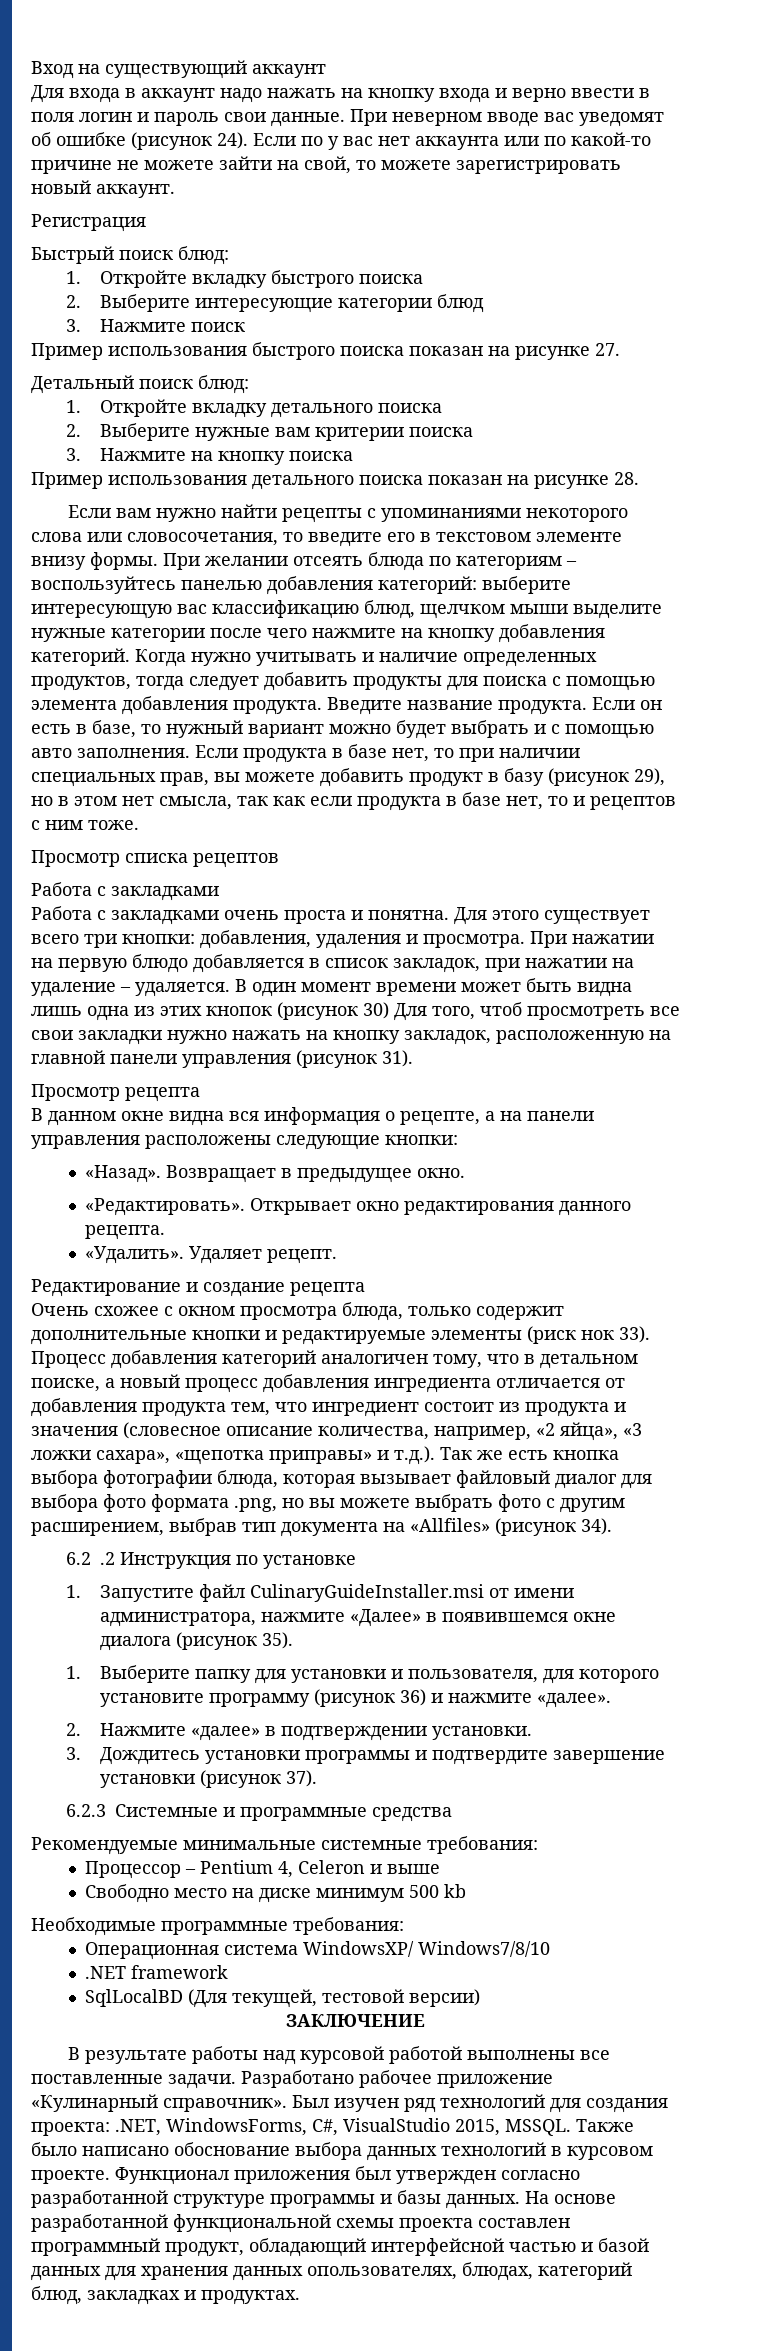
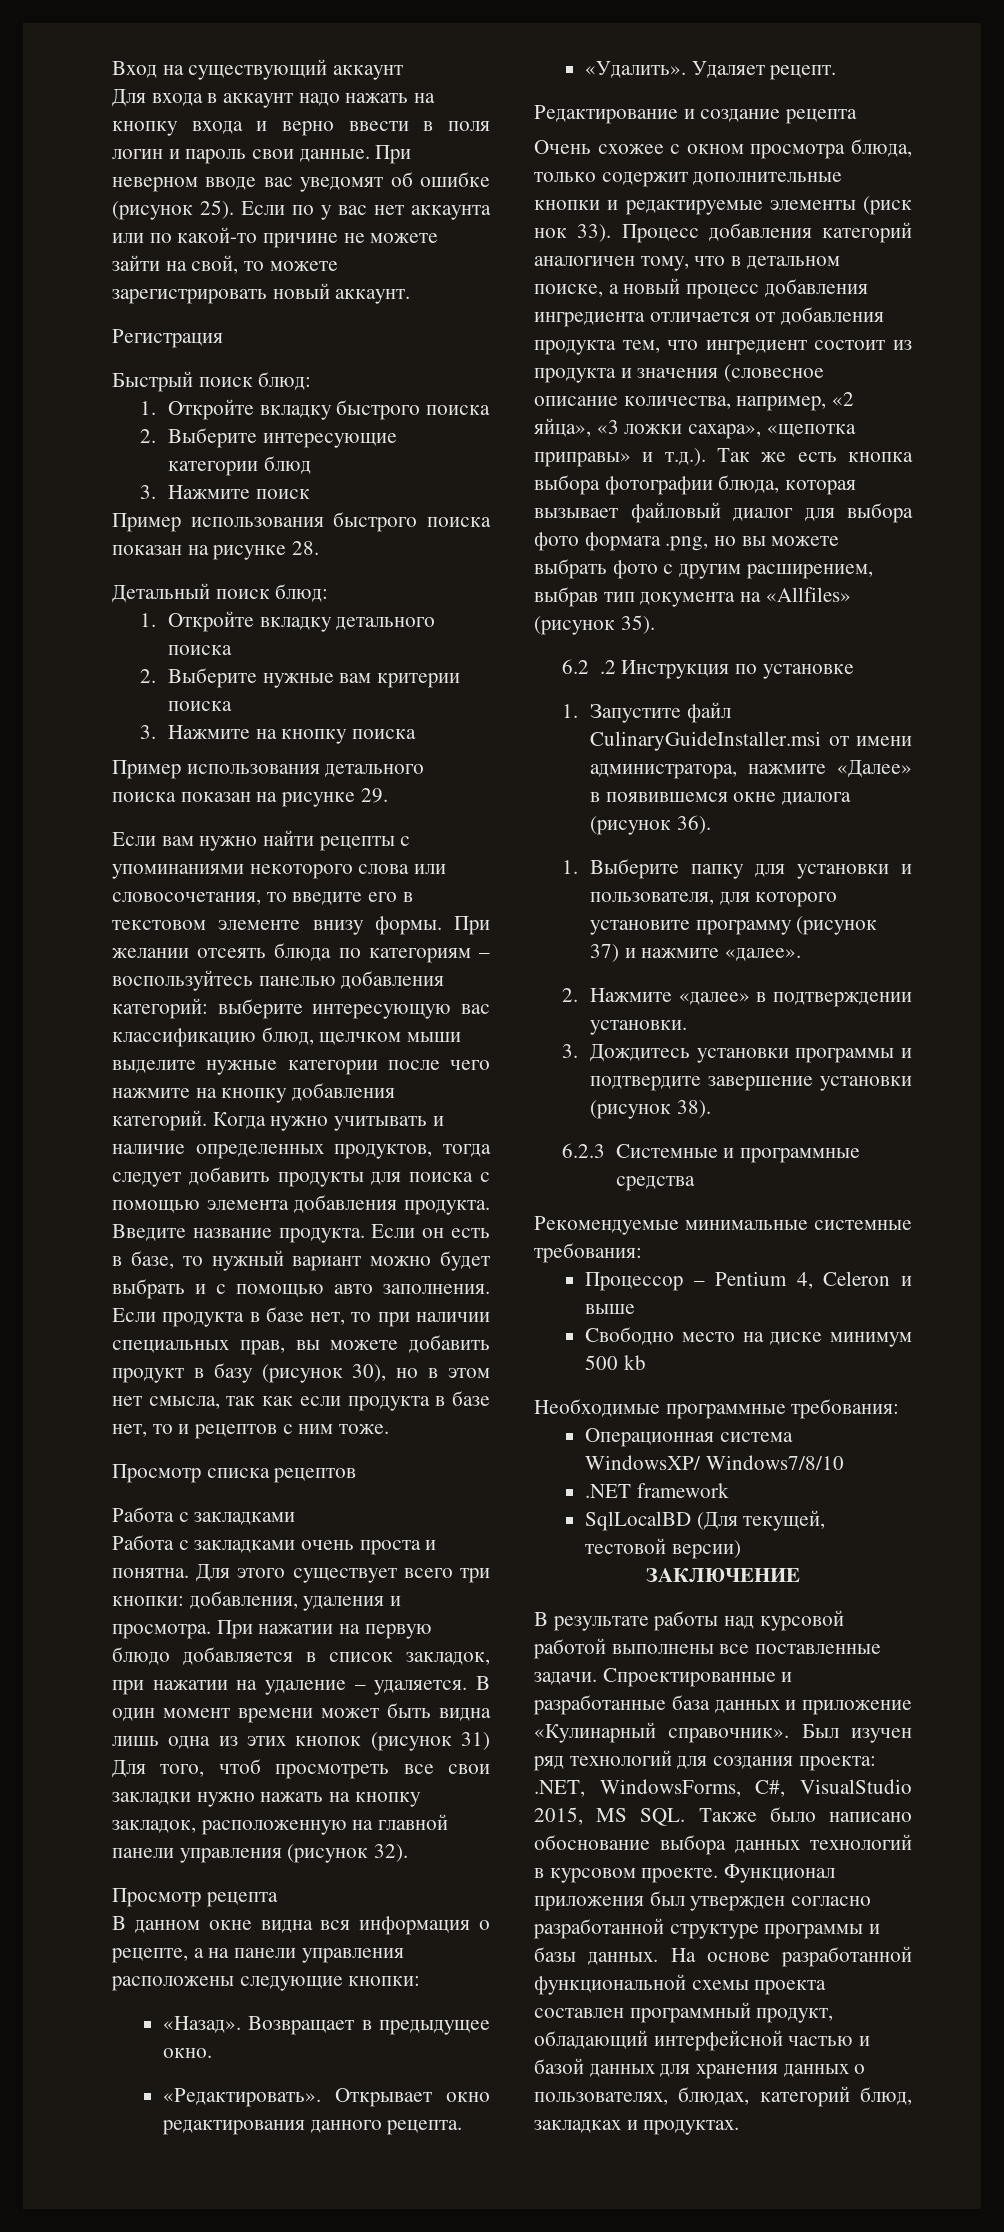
[217,132,248,149] 24). -> [200,200,234,219] 25).
[595,343,620,356] 27. -> [292,541,320,555] 28.
[614,472,639,485] 28. -> [360,788,388,803] 29.
[634,768,665,786] 29), -> [352,1364,387,1382] 30),
[363,1002,389,1019] 30) -> [461,1732,490,1750] 31)
[382,1050,413,1067] 31). -> [374,1844,409,1862] 32).
[581,1518,612,1535] 34). -> [620,615,655,634] 35).
[262,1632,294,1649] 35). -> [676,815,711,834] 36).
[400,1689,427,1706] 36) -> [590,944,620,962] 37)
[286,1770,318,1787] 37). -> [676,1100,711,1118] 38).
[241,2070,432,2088] Разработано рабочее -> [602,1668,793,1687] [533,1695,797,1715] Спроектированные и разработанные база данных и
[505,2119,571,2136] MSSQL. -> [596,1808,686,1826] MS SQL.
[307,2266,457,2280] опользователях, -> [854,2064,866,2074] [534,2092,668,2105] о пользователях,

